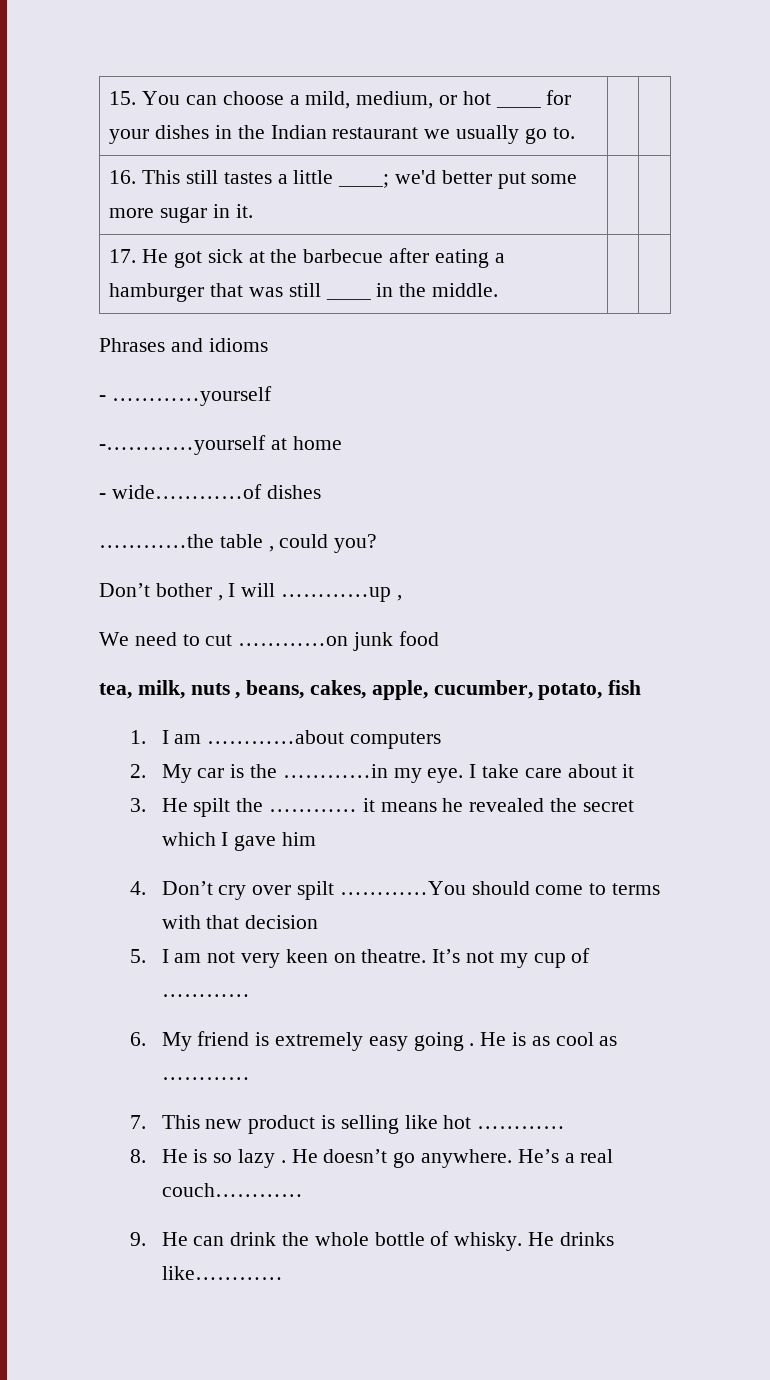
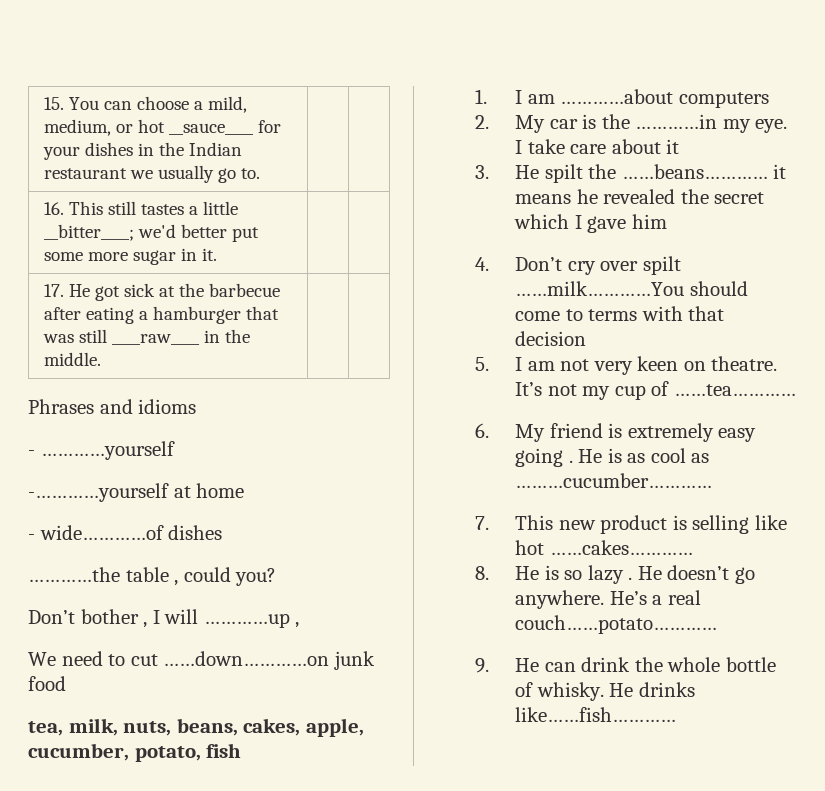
[495,105,541,108] ____ -> [168,123,254,135] __sauce____
[338,174,390,188] ____; -> [43,224,134,241] __bitter____;
[325,297,371,300] ____ -> [111,334,200,345] ____raw____
[238,636,349,646] …………on -> [163,651,330,666] ……down…………on
[190,683,241,699] nuts , -> [123,721,172,736] nuts,
[269,809,358,812] ………… -> [621,164,768,179] ……beans…………
[339,881,466,895] …………You -> [515,281,685,296] ……milk…………You
[161,994,250,997] ………… -> [673,384,796,396] ……tea…………
[161,1077,250,1080] ………… -> [515,473,713,488] ………cucumber…………
[477,1126,566,1129] ………… -> [549,540,693,555] ……cakes…………
[161,1183,303,1197] couch………… -> [515,615,718,634] couch……potato…………
[161,1266,283,1280] like………… -> [515,707,677,722] like……fish…………

